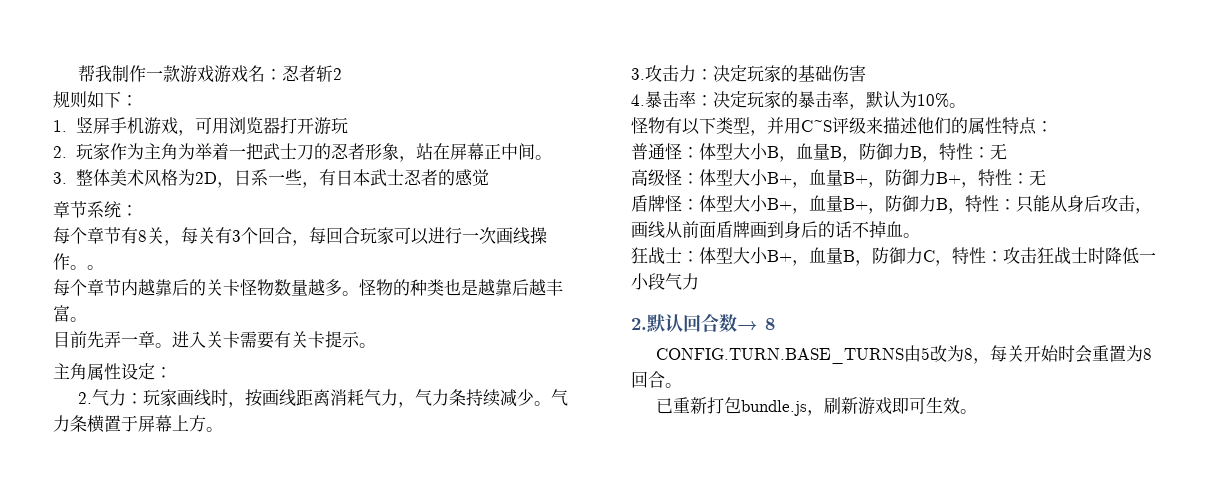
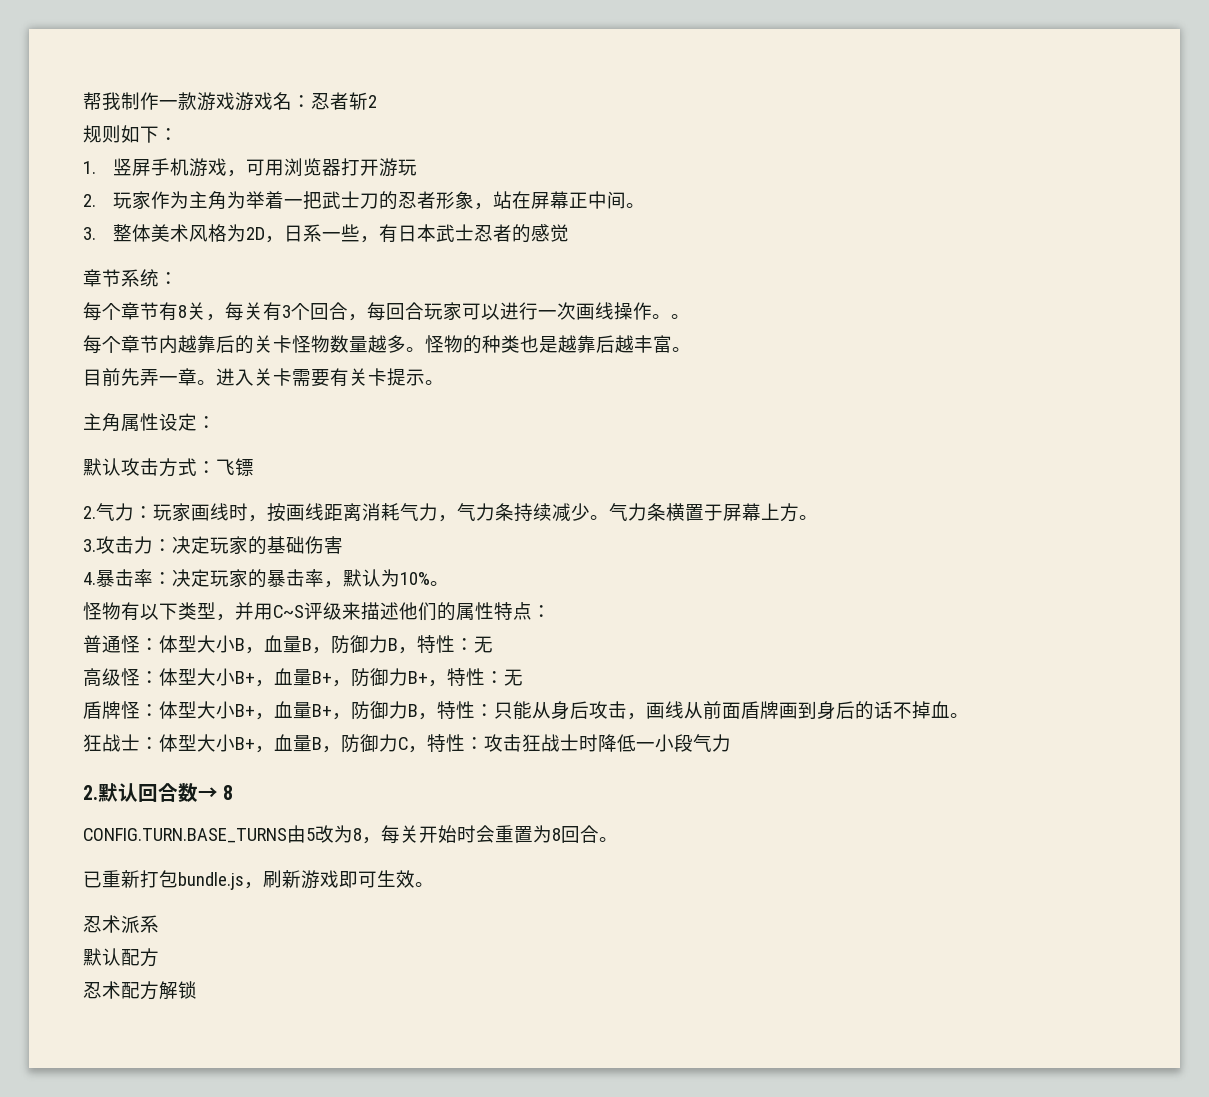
(172, 372) none -> [83,458,254,477] // 默认攻击方式：飞镖
(977, 411) none -> [83,915,159,933] [83,948,159,967] [83,981,197,1000] // 忍术派系 // 默认配方 // 忍术配方解锁

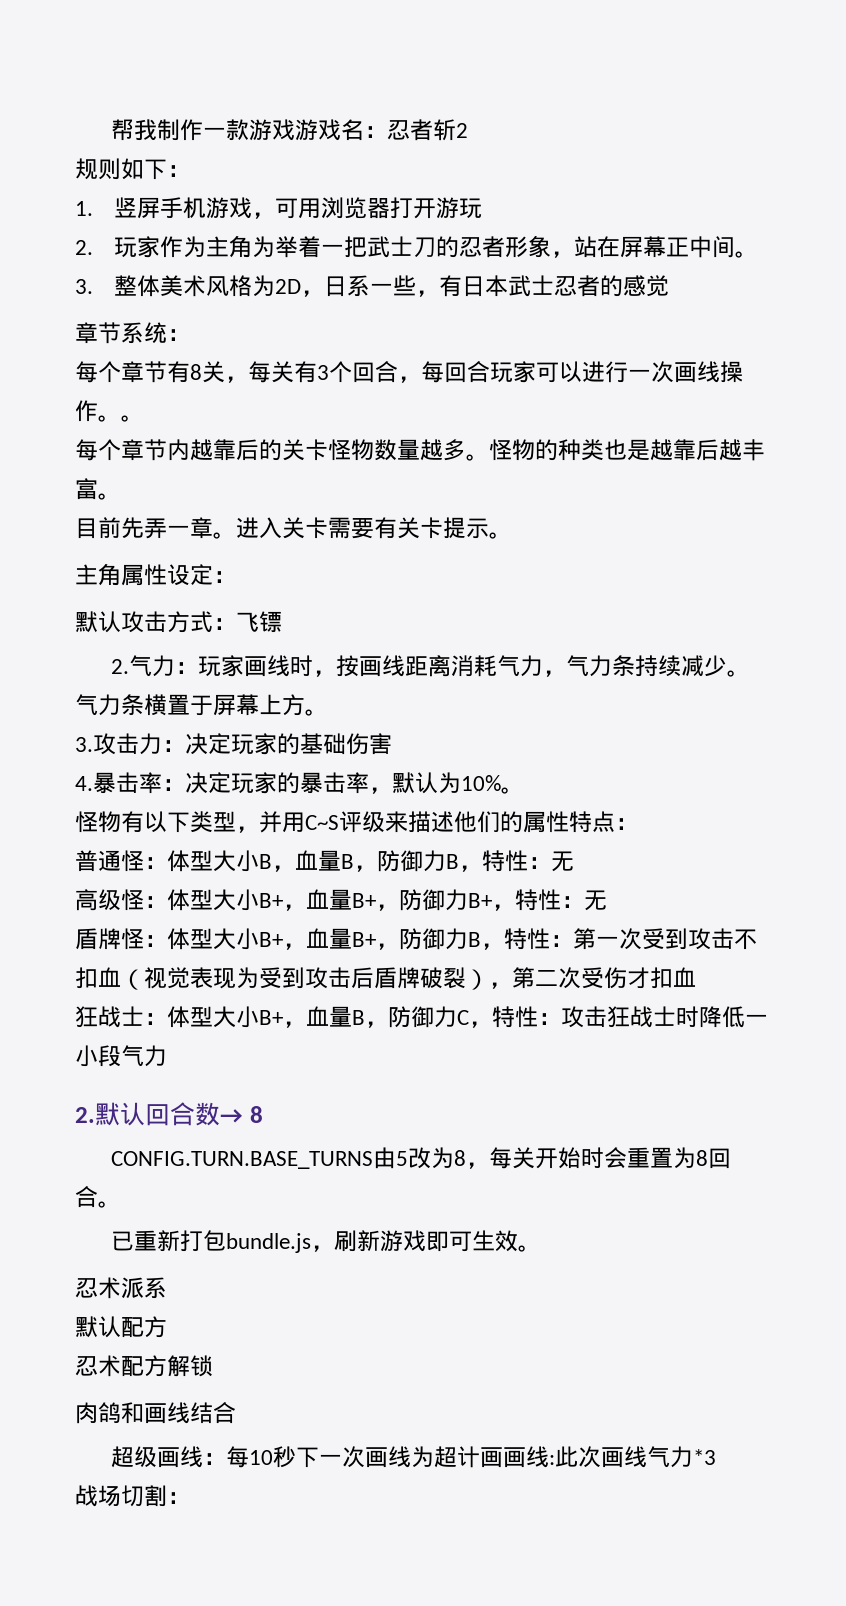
[494,701,969,720] 只能从身后攻击，画线从前面盾牌画到身后的话不掉血。 -> [573,928,757,950] [75,967,696,990] 第一次受到攻击不扣血（视觉表现为受到攻击后盾牌破裂），第二次受伤才扣血
(197, 990) none -> [75,1402,236,1424] [111,1446,717,1468] [75,1485,190,1507] // 肉鸽和画线结合 // 超级画线：每10秒下一次画线为超计画画线:此次画线气力*3 // 战场切割：

